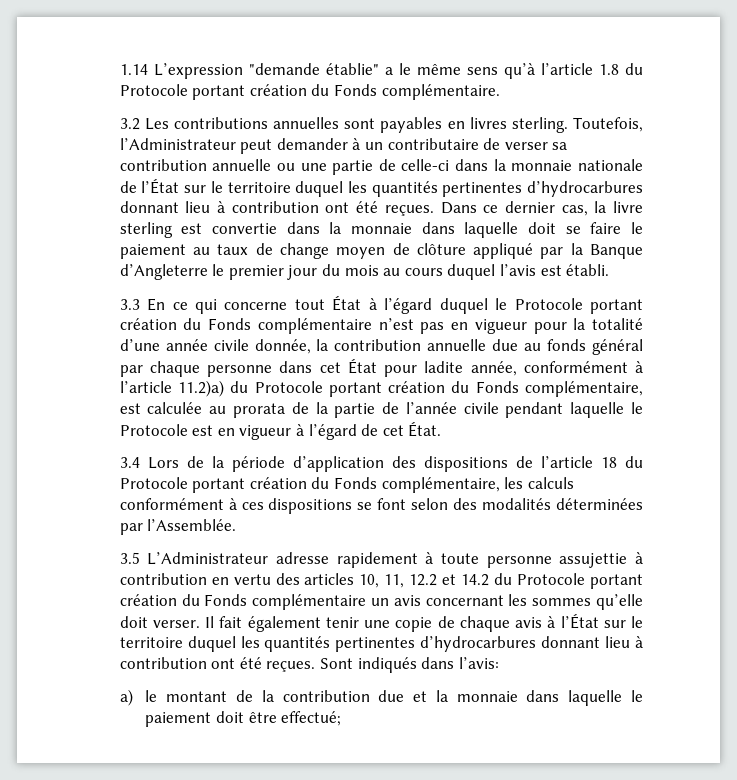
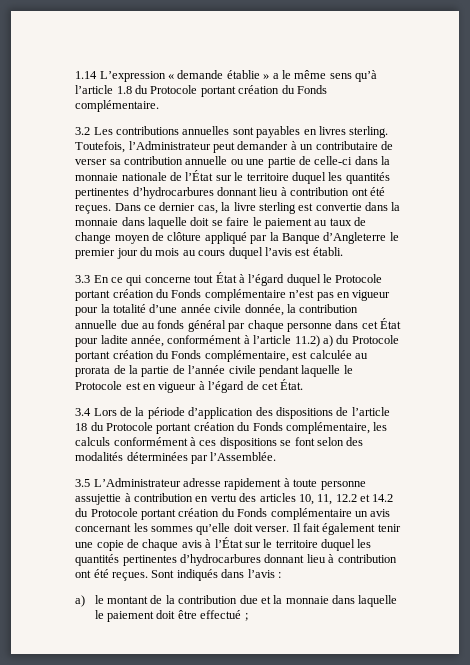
[248,63,379,75] "demande établie" -> [168,70,270,79] « demande établie »
[177,380,224,397] 11.2)a) -> [294,335,333,347] 11.2) a)
[458,657,499,669] l’avis: -> [247,569,281,578] l’avis :
[281,711,342,726] effectué; -> [200,610,248,621] effectué ;

